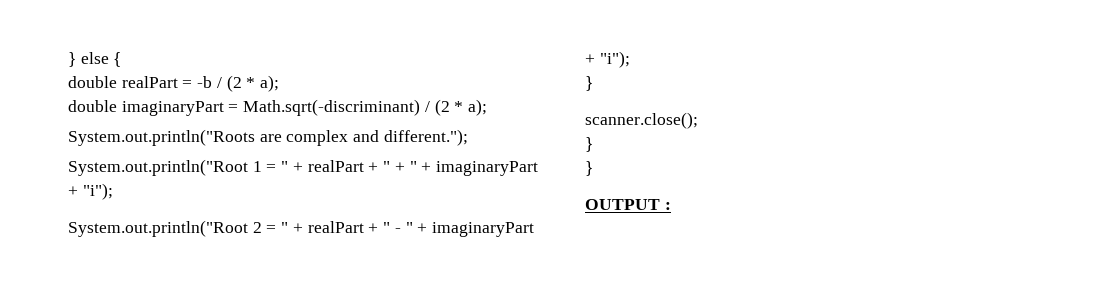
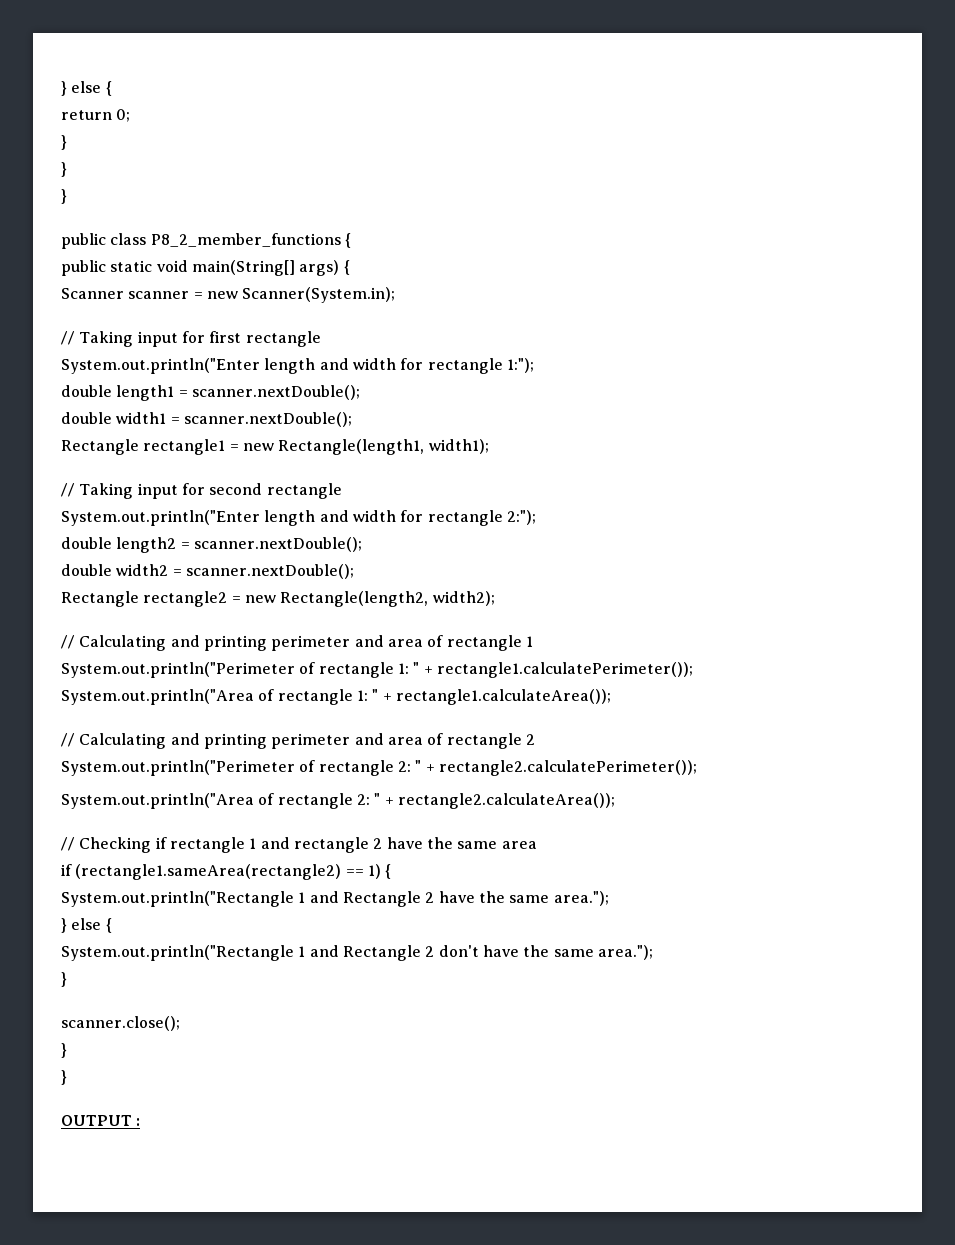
[68,52,122,67] [68,75,280,92] [68,99,488,116] [68,129,468,146] [68,159,538,176] [68,183,113,200] [68,220,534,237] [585,51,630,68] } else { // double realPart = -b / (2 * a); // double imaginaryPart = Math.sqrt(-discriminant) / (2 * a); // System.out.println("Roots are complex and different."); // System.out.println("Root 1 = " + realPart + " + " + imaginaryPart + "i"); // System.out.println("Root 2 = " + realPart + " - " + imaginaryPart + "i"); -> [61,81,112,96] [61,109,131,122] [61,135,67,150] [61,162,67,177] [61,189,67,204] [61,233,351,249] [61,260,350,276] [61,287,396,303] [61,331,321,347] [61,358,534,374] [61,385,360,401] [61,412,352,427] [61,439,489,455] [61,483,342,499] [61,510,536,526] [61,537,362,553] [61,564,354,579] [61,591,495,607] [61,635,533,651] [61,662,693,678] [61,689,611,705] [61,733,535,749] [61,760,697,776] [61,793,615,809] [61,837,537,853] [61,864,392,880] [61,891,609,907] [61,918,112,933] [61,945,653,961] } else { // return 0; // } // } // } // public class P8_2_member_functions { // public static void main(String[] args) { // Scanner scanner = new Scanner(System.in); // // Taking input for first rectangle // System.out.println("Enter length and width for rectangle 1:"); // double length1 = scanner.nextDouble(); // double width1 = scanner.nextDouble(); // Rectangle rectangle1 = new Rectangle(length1, width1); // // Taking input for second rectangle // System.out.println("Enter length and width for rectangle 2:"); // double length2 = scanner.nextDouble(); // double width2 = scanner.nextDouble(); // Rectangle rectangle2 = new Rectangle(length2, width2); // // Calculating and printing perimeter and area of rectangle 1 // System.out.println("Perimeter of rectangle 1: " + rectangle1.calculatePerimeter()); // System.out.println("Area of rectangle 1: " + rectangle1.calculateArea()); // // Calculating and printing perimeter and area of rectangle 2 // System.out.println("Perimeter of rectangle 2: " + rectangle2.calculatePerimeter()); // System.out.println("Area of rectangle 2: " + rectangle2.calculateArea()); // // Checking if rectangle 1 and rectangle 2 have the same area // if (rectangle1.sameArea(rectangle2) == 1) { // System.out.println("Rectangle 1 and Rectangle 2 have the same area."); // } else { // System.out.println("Rectangle 1 and Rectangle 2 don't have the same area.");

